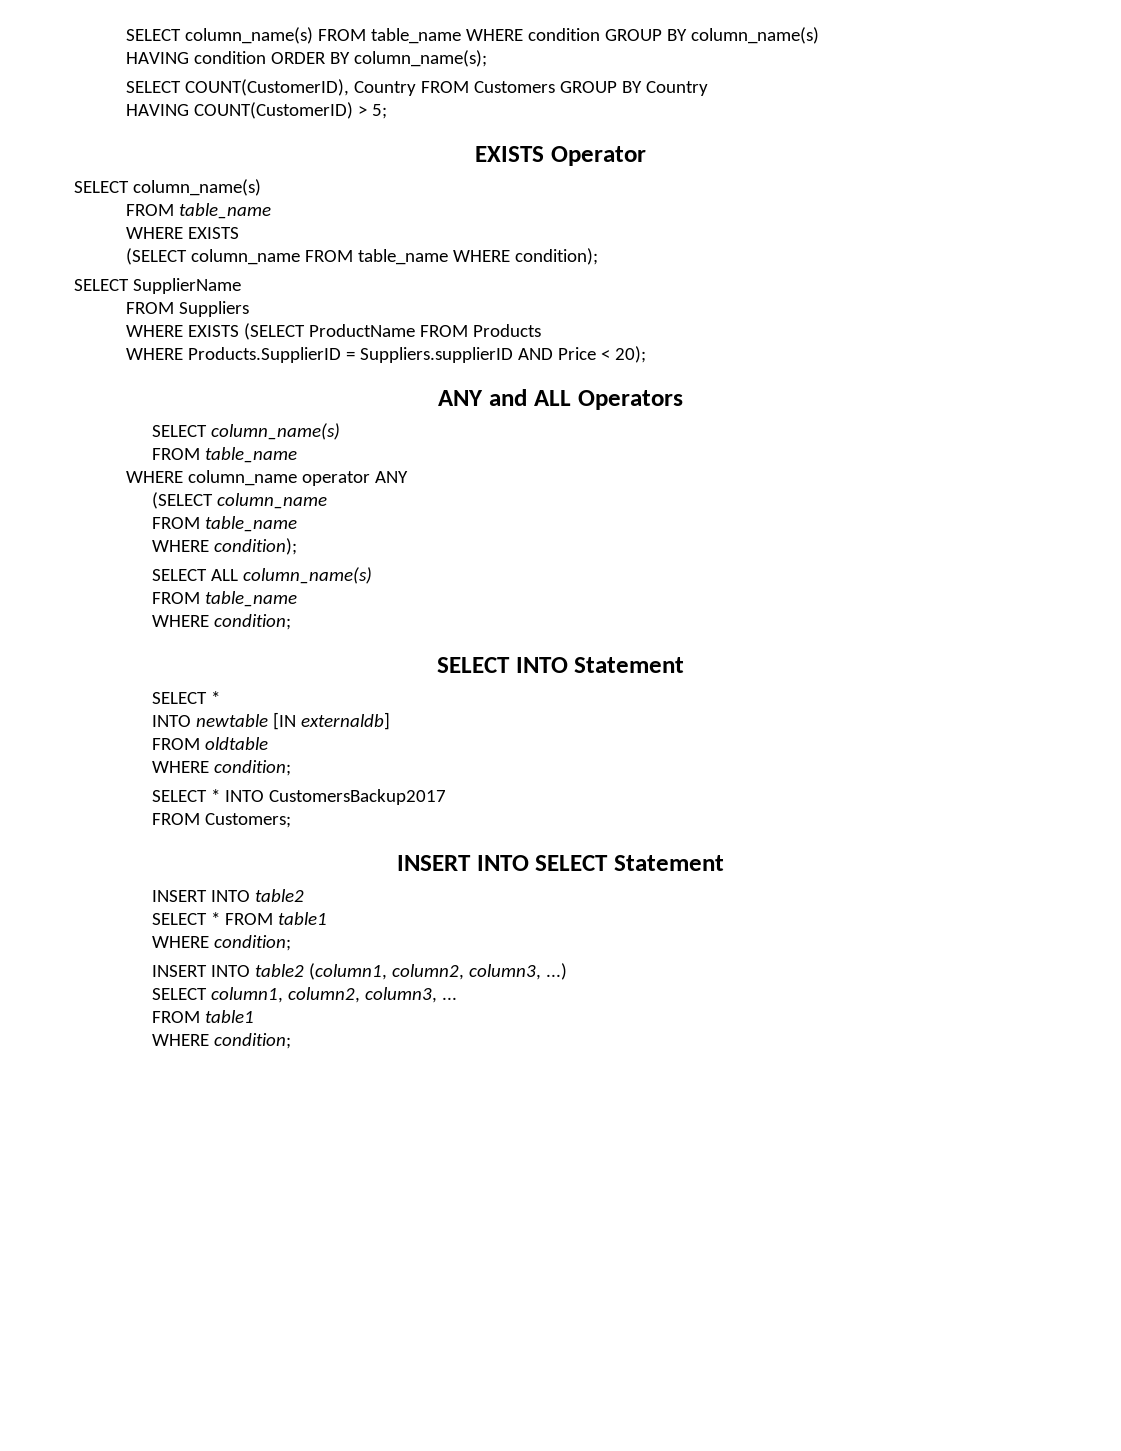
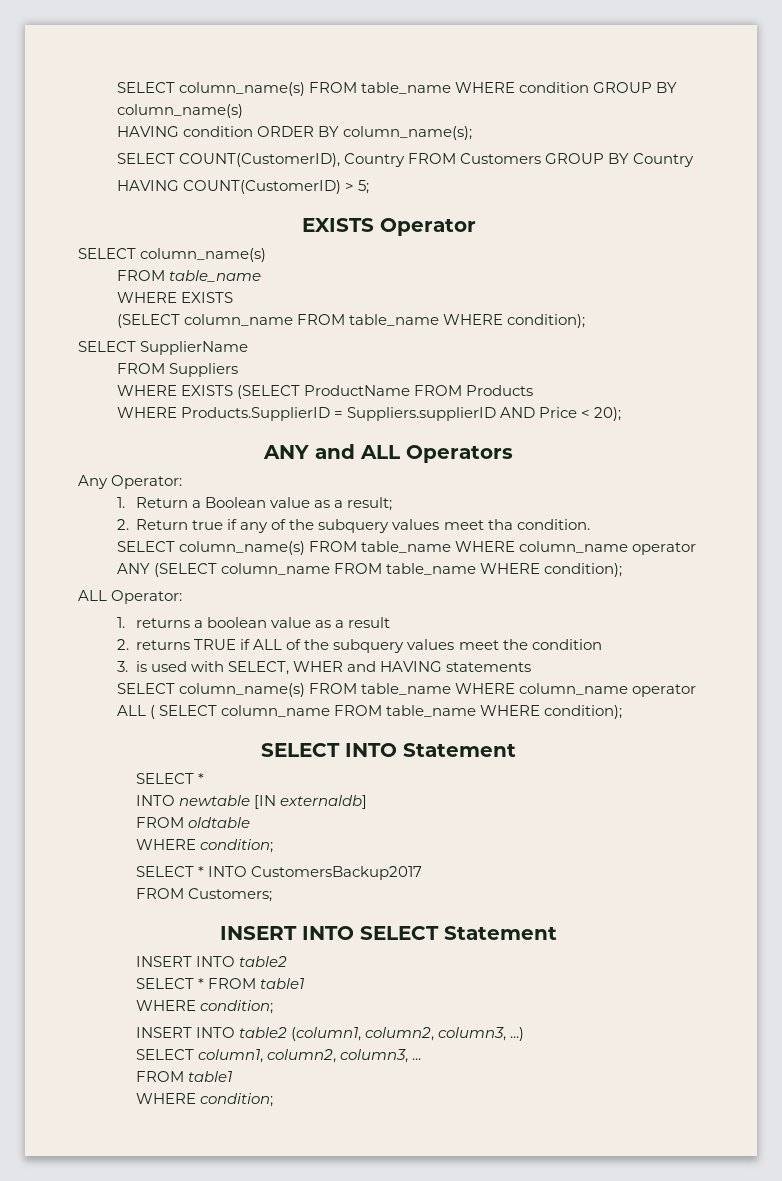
[152,423,341,440] [152,447,298,463] // SELECT column_name(s) // FROM table_name // -> [78,475,183,489] [116,497,393,511] [116,519,590,533] [116,541,451,555] // Any Operator: // 1. Return a Boolean value as a result; // 2. Return true if any of the subquery values meet tha condition. // SELECT column_name(s) FROM table_name
[152,492,328,509] [152,516,298,532] [152,538,298,555] [152,567,373,584] [152,591,298,607] [152,614,292,630] // (SELECT column_name // FROM table_name // WHERE condition); // SELECT ALL column_name(s) // FROM table_name // WHERE condition; -> [153,563,622,577] [78,590,183,604] [116,617,391,628] [116,639,602,653] [116,661,532,675] [116,683,696,697] [116,705,622,719] (SELECT column_name FROM table_name WHERE condition); // ALL Operator: // 1. returns a boolean value as a result // 2. returns TRUE if ALL of the subquery values meet the condition // 3. is used with SELECT, WHER and HAVING statements // SELECT column_name(s) FROM table_name WHERE column_name operator ALL ( SELECT column_name FROM table_name WHERE condition);

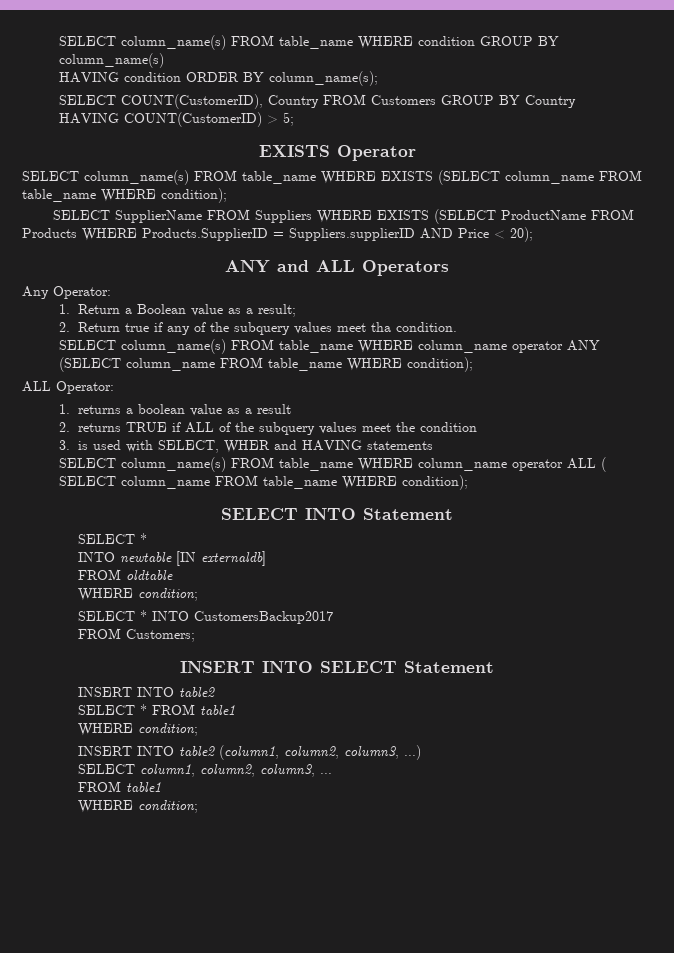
[116,270,261,282] [116,292,233,303] // FROM table_name // WHERE EXISTS // -> [194,170,433,184] FROM table_name WHERE EXISTS
(249, 348) // -> (202, 216) none
(238, 370) // -> (312, 216) none
(533, 390) // -> (77, 233) none

